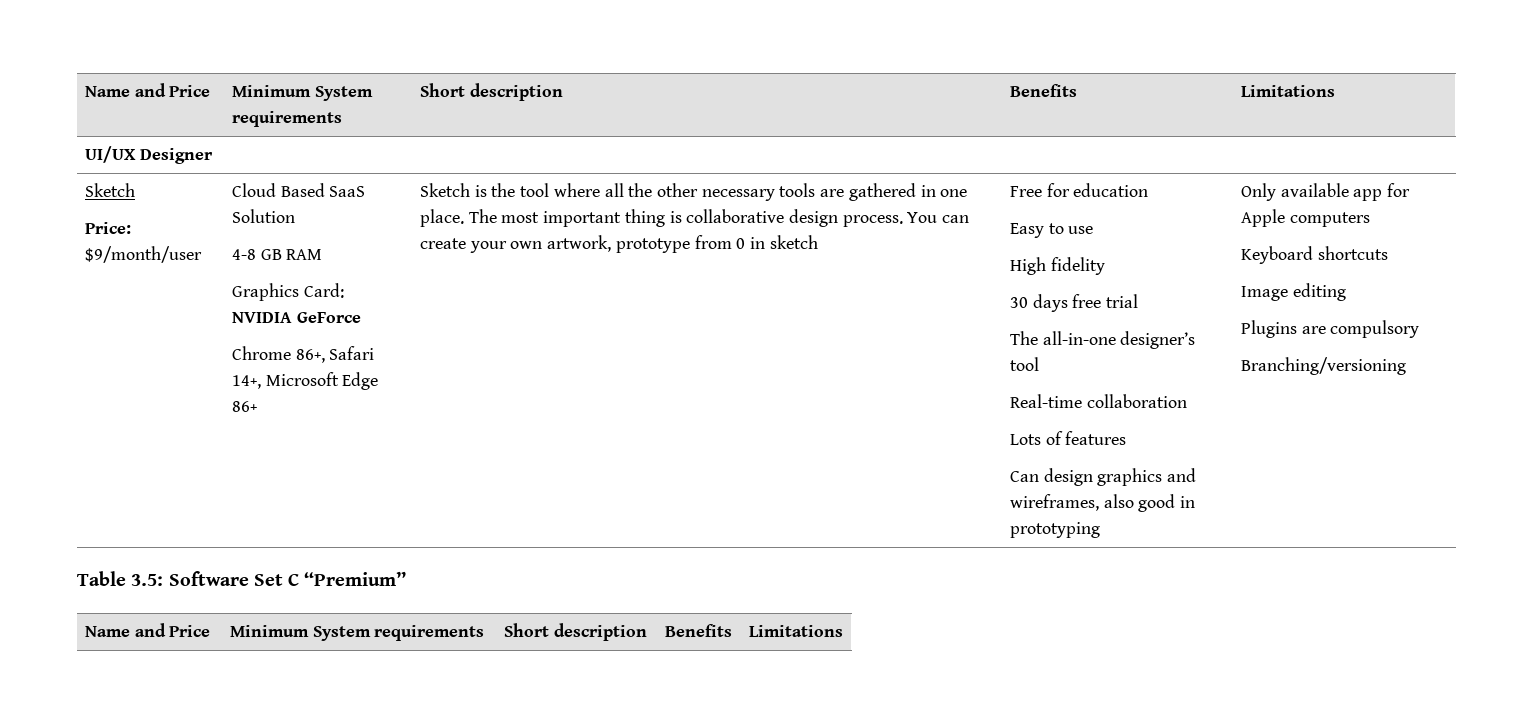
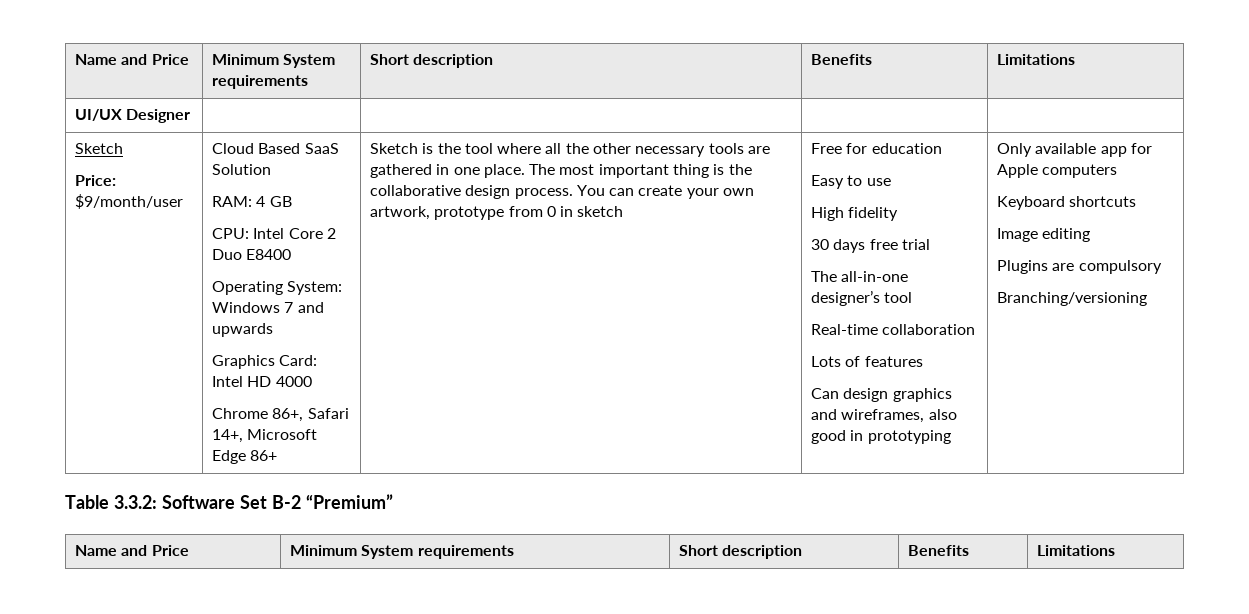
[231,249,256,260] 4-8 -> [211,196,266,207] RAM: 4
[286,249,323,260] RAM -> [211,228,336,239] [211,249,292,260] [211,281,343,295] [211,302,324,313] [211,323,273,337] // CPU: Intel Core 2 Duo E8400 // Operating System: Windows 7 and upwards
[231,312,361,323] NVIDIA GeForce -> [211,376,312,387] Intel HD 4000
(682, 217) none -> [728,164,752,175] the
[131,574,164,586] 3.5: -> [114,495,157,509] 3.3.2:
[288,573,300,586] C -> [272,495,301,509] B-2

